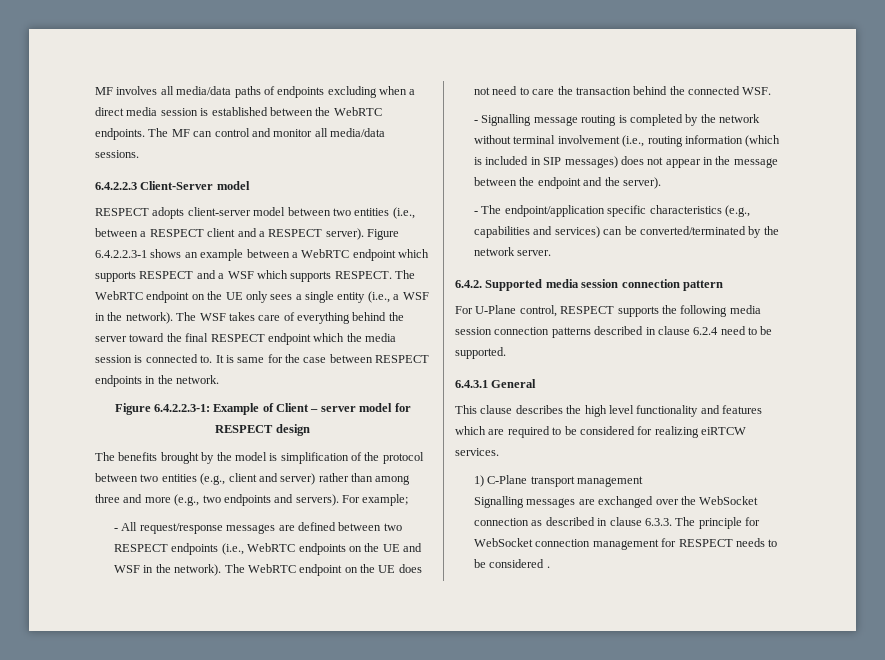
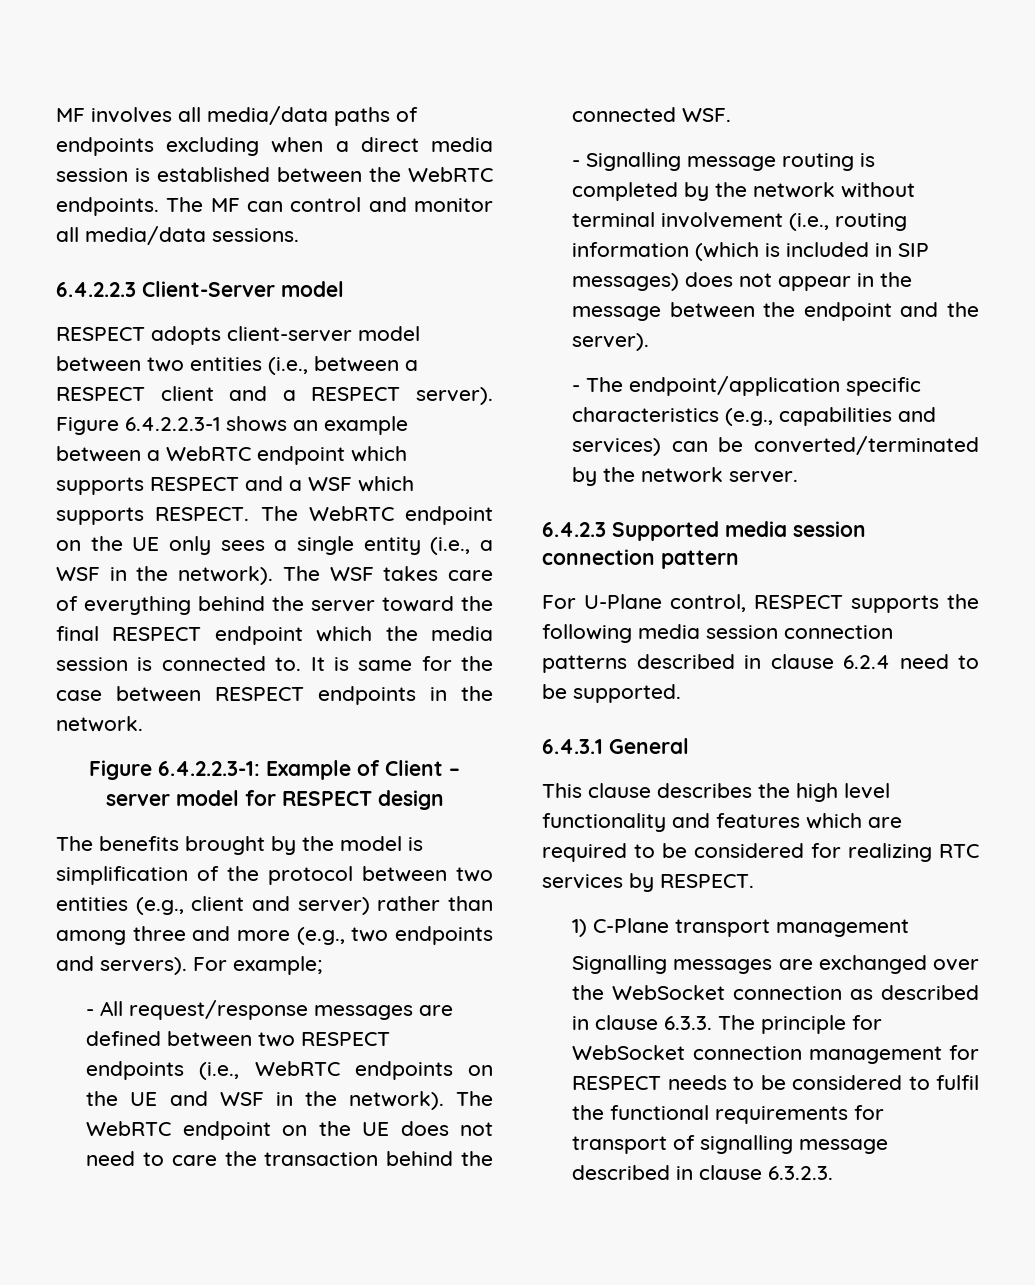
[455,280,482,288] 6.4.2. -> [542,522,606,537] 6.4.2.3
[701,427,746,435] [455,448,499,456] eiRTCW services. -> [939,844,979,858] [542,873,754,892] RTC services by RESPECT.
[546,566,550,568] . -> [908,1075,979,1090] [572,1105,885,1124] [572,1135,889,1154] [572,1165,834,1180] to fulfil the functional requirements for transport of signalling message described in clause 6.3.2.3.

